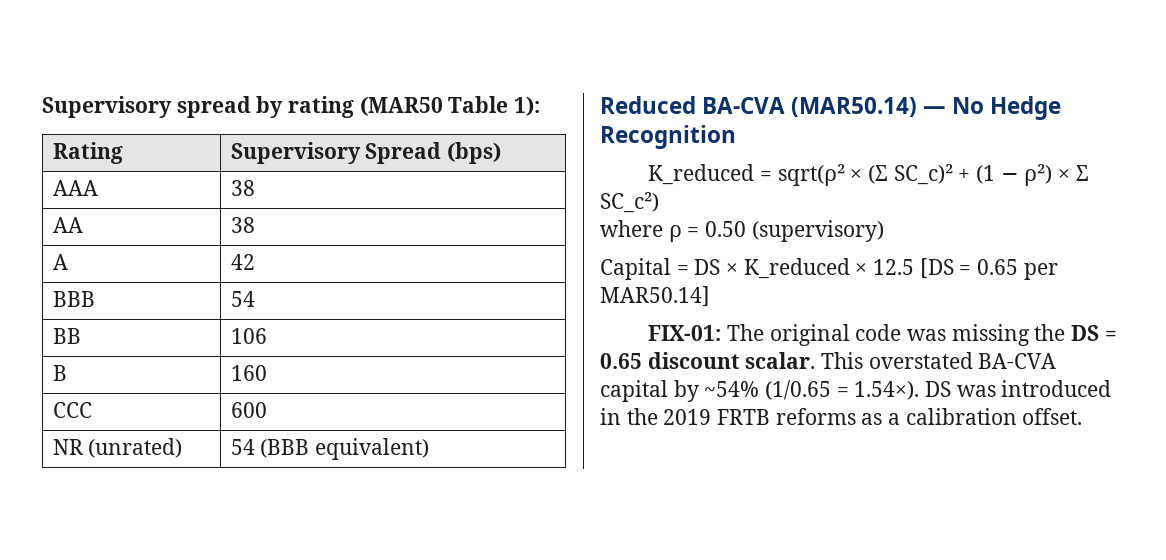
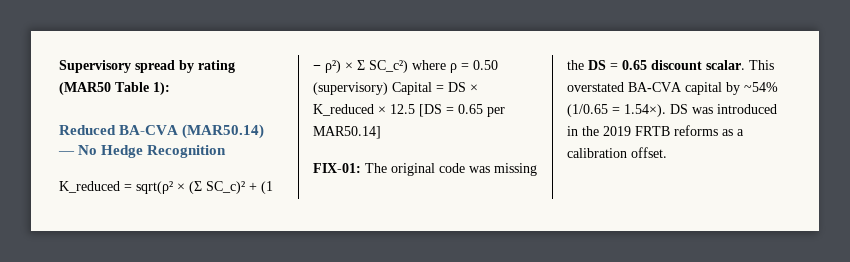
[52,142,123,164] [230,142,501,164] [52,180,98,196] [230,180,255,196] [52,217,83,233] [230,217,255,233] [52,254,68,270] [230,254,255,270] [52,291,95,307] [230,291,255,307] [52,328,81,344] [230,328,267,344] [52,365,67,381] [230,365,267,381] [52,402,92,418] [230,402,267,418] [52,438,183,458] [230,438,429,460] // Rating | Supervisory Spread (bps) // AAA | 38 // AA | 38 // A | 42 // BBB | 54 // BB | 106 // B | 160 // CCC | 600 // NR (unrated) | 54 (BBB equivalent) -> (170, 88) none
(659, 202) // -> (408, 66) none
(884, 231) // -> (388, 88) none

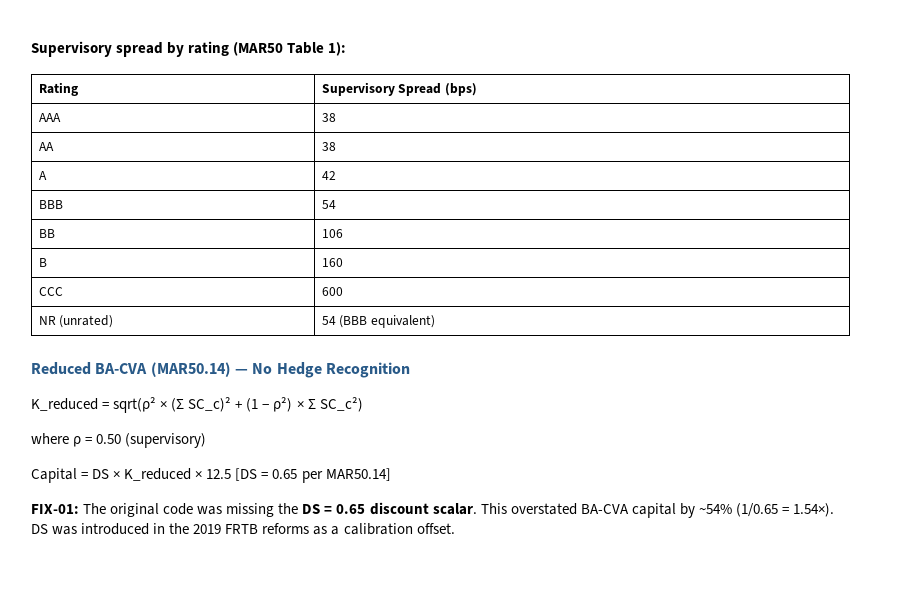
(170, 88) none -> [38,82,78,96] [321,82,477,96] [38,113,61,122] [321,113,336,122] [38,142,54,151] [321,142,336,151] [38,171,47,180] [321,171,336,180] [38,200,63,209] [321,200,336,209] [38,229,55,238] [321,229,343,238] [38,258,47,267] [321,258,343,267] [38,287,63,296] [321,287,343,296] [38,315,114,328] [321,315,435,328] // Rating | Supervisory Spread (bps) // AAA | 38 // AA | 38 // A | 42 // BBB | 54 // BB | 106 // B | 160 // CCC | 600 // NR (unrated) | 54 (BBB equivalent)
(408, 66) none -> (363, 404) //
(388, 88) none -> (207, 440) //

